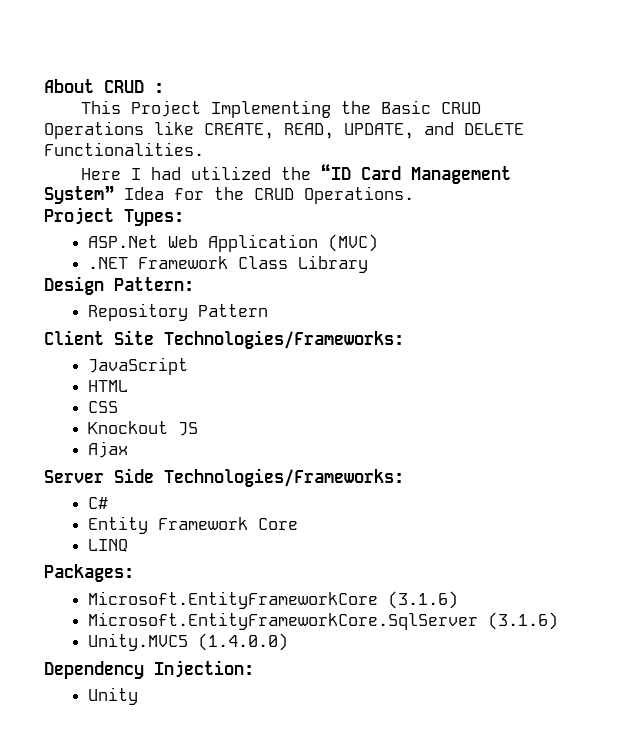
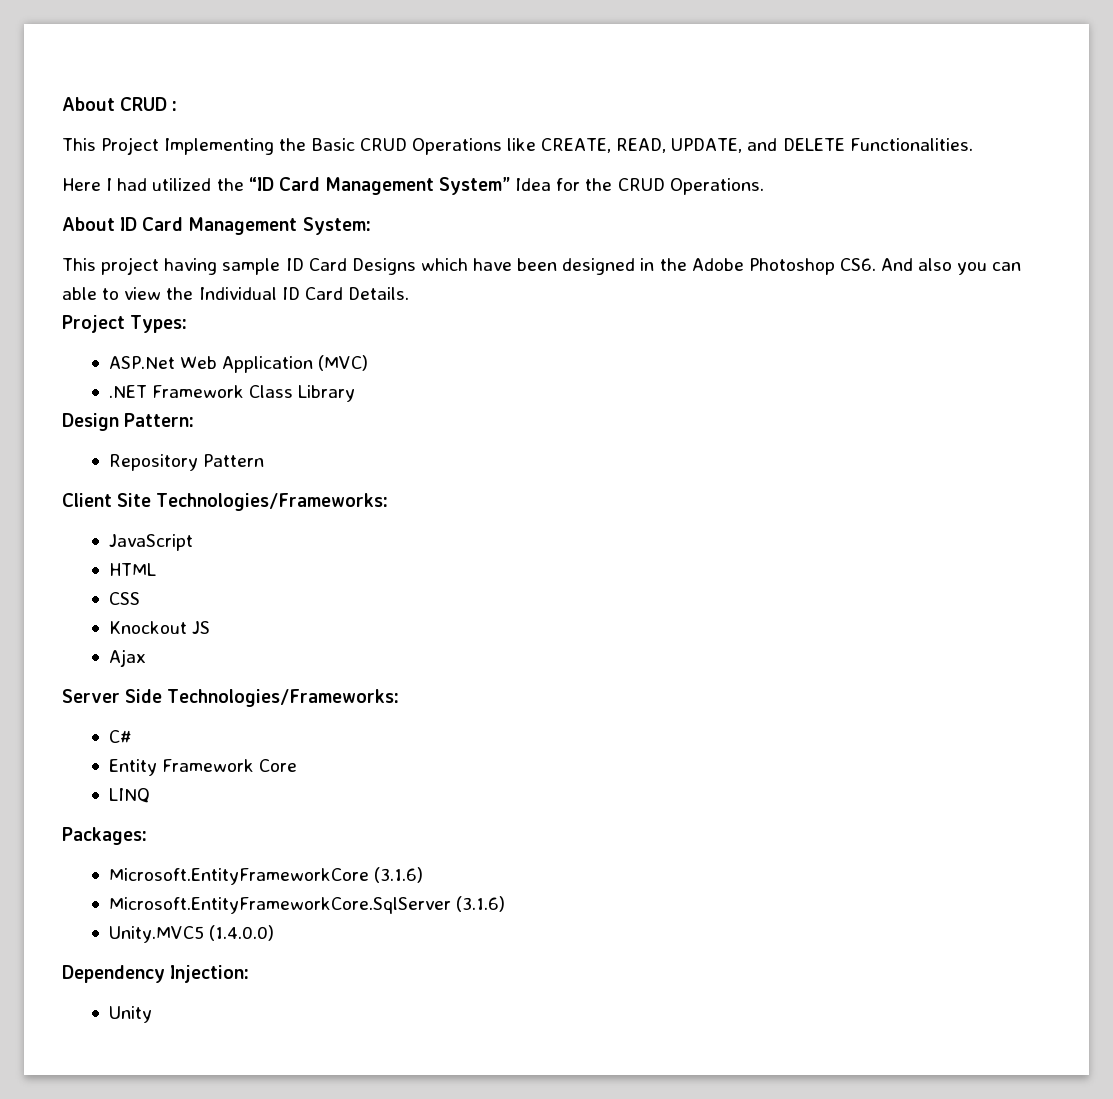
(414, 195) none -> [62,217,371,235] [62,257,1022,275] [62,287,409,300] // About ID Card Management System: // This project having sample ID Card Designs which have been designed in the Adobe Photoshop CS6. And also you can able to view the Individual ID Card Details.

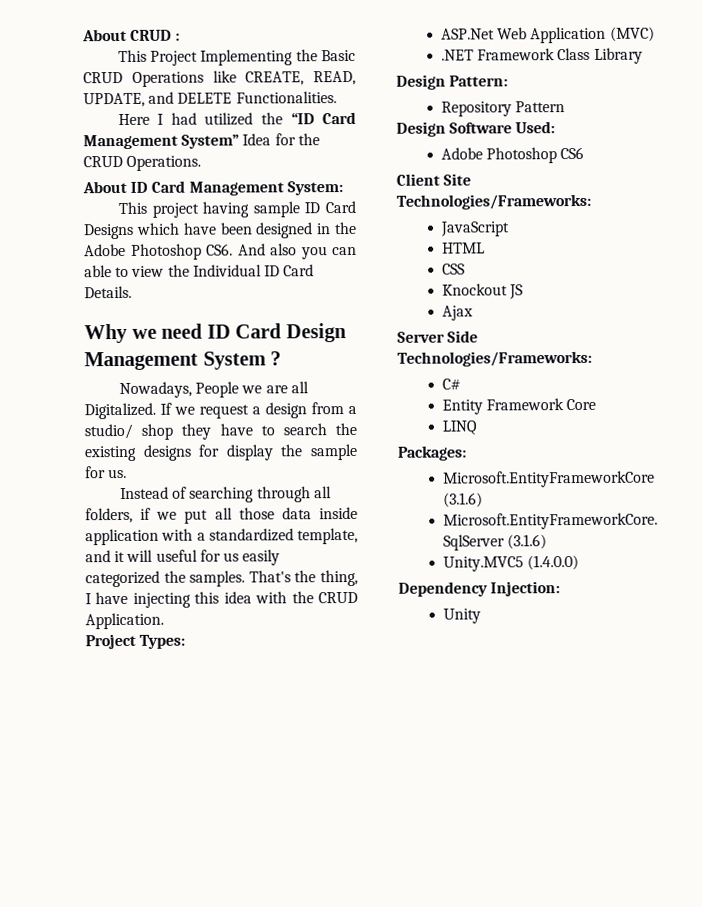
(409, 293) none -> [84,323,347,344] [84,351,282,371] [118,381,309,399] [84,402,357,420] [84,422,357,440] [84,443,358,462] [85,466,128,479] [119,486,332,503] [85,506,358,524] [85,527,358,546] [85,549,281,566] [85,569,358,588] [85,591,358,608] [85,612,164,630] // Why we need ID Card Design Management System ? // Nowadays, People we are all Digitalized. If we request a design from a studio/ shop they have to search the existing designs for display the sample for us. // Instead of searching through all folders, if we put all those data inside application with a standardized template, and it will useful for us easily categorized the samples. That's the thing, I have injecting this idea with the CRUD Application.
(264, 460) none -> [396,121,556,137] [441,146,585,164] // Design Software Used: // Adobe Photoshop CS6

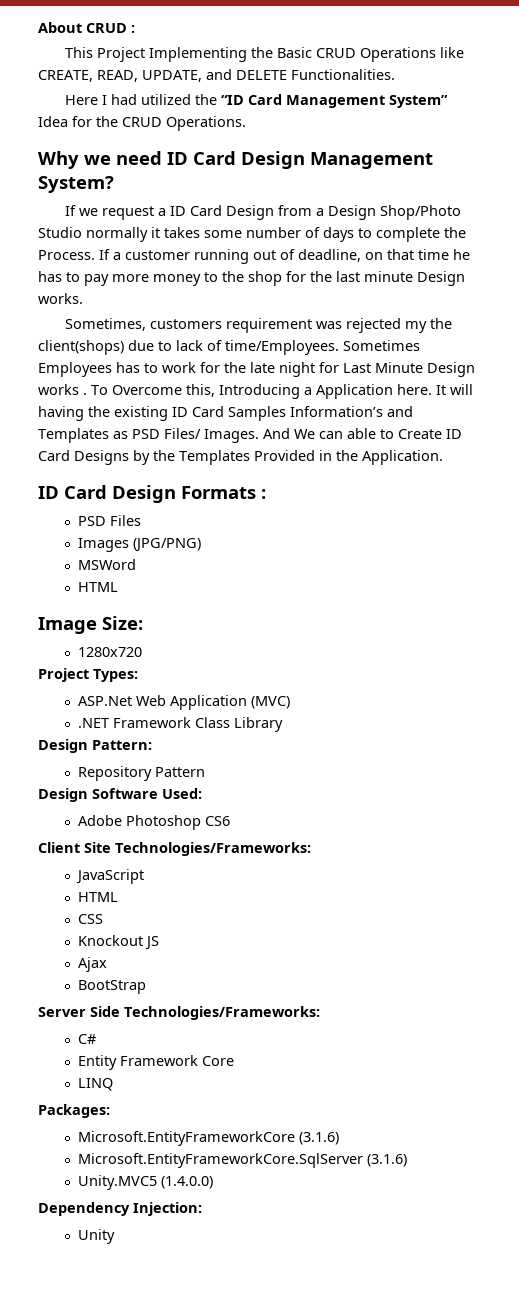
[82,180,343,196] [117,200,356,218] [83,221,357,240] [84,243,357,260] [84,264,315,278] [84,285,132,299] // About ID Card Management System: // This project having sample ID Card Designs which have been designed in the Adobe Photoshop CS6. And also you can able to view the Individual ID Card Details. -> (246, 123) none
[202,351,282,370] [118,381,309,399] [84,402,357,420] [84,422,357,440] [84,443,358,462] [85,466,128,479] [119,486,332,503] [85,506,358,524] [85,527,358,546] [85,549,281,566] [85,569,358,588] [85,591,358,608] [85,612,164,630] System ? // Nowadays, People we are all Digitalized. If we request a design from a studio/ shop they have to search the existing designs for display the sample for us. // Instead of searching through all folders, if we put all those data inside application with a standardized template, and it will useful for us easily categorized the samples. That's the thing, I have injecting this idea with the CRUD Application. -> [38,176,114,193] [65,205,462,220] [38,227,466,242] [38,249,470,264] [38,271,465,286] [38,293,83,304] [65,318,453,333] [38,340,420,355] [38,362,475,377] [38,384,473,399] [38,406,413,421] [38,428,462,443] [38,450,443,465] [38,485,266,503] [77,515,141,526] [77,538,201,552] [77,559,136,570] [77,582,118,592] [38,616,143,634] [77,647,142,657] System? // If we request a ID Card Design from a Design Shop/Photo Studio normally it takes some number of days to complete the Process. If a customer running out of deadline, on that time he has to pay more money to the shop for the last minute Design works. // Sometimes, customers requirement was rejected my the client(shops) due to lack of time/Employees. Sometimes Employees has to work for the late night for Last Minute Design works . To Overcome this, Introducing a Application here. It will having the existing ID Card Samples Information’s and Templates as PSD Files/ Images. And We can able to Create ID Card Designs by the Templates Provided in the Application. // ID Card Design Formats : // PSD Files // Images (JPG/PNG) // MSWord // HTML // Image Size: // 1280x720
(474, 313) none -> [77,980,146,994] // BootStrap

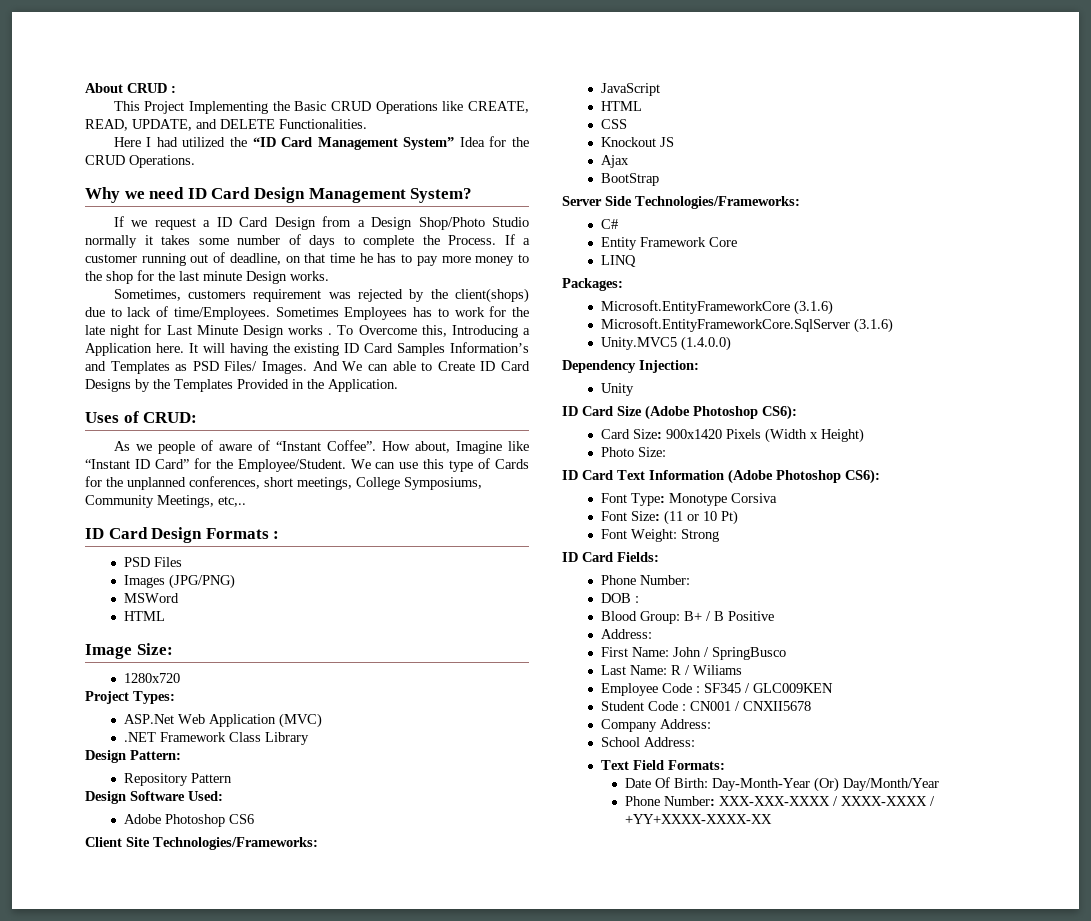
[405,321,428,333] my -> [409,289,425,302] by
(443, 457) none -> [85,411,198,423] [113,440,529,454] [85,458,530,472] [85,476,482,490] [85,495,246,508] // Uses of CRUD: // As we people of aware of “Instant Coffee”. How about, Imagine like “Instant ID Card” for the Employee/Student. We can use this type of Cards for the unplanned conferences, short meetings, College Symposiums, Community Meetings, etc,..
(115, 1236) none -> [562,405,797,420] [601,428,865,443] [601,447,667,457] [562,469,880,484] [601,493,778,506] [601,510,739,525] [601,529,720,542] [562,552,659,562] [601,575,691,585] [601,593,640,603] [601,611,775,624] [601,629,653,639] [601,647,787,660] [601,665,743,675] [601,683,834,696] [601,701,812,711] [601,719,712,732] [601,737,696,747] [601,760,726,770] [624,777,939,792] [624,796,935,806] [624,814,772,824] // ID Card Size (Adobe Photoshop CS6): // Card Size: 900x1420 Pixels (Width x Height) // Photo Size: // ID Card Text Information (Adobe Photoshop CS6): // Font Type: Monotype Corsiva // Font Size: (11 or 10 Pt) // Font Weight: Strong // ID Card Fields: // Phone Number: // DOB : // Blood Group: B+ / B Positive // Address: // First Name: John / SpringBusco // Last Name: R / Wiliams // Employee Code : SF345 / GLC009KEN // Student Code : CN001 / CNXII5678 // Company Address: // School Address: // Text Field Formats: // Date Of Birth: Day-Month-Year (Or) Day/Month/Year // Phone Number: XXX-XXX-XXXX / XXXX-XXXX / +YY+XXXX-XXXX-XX

